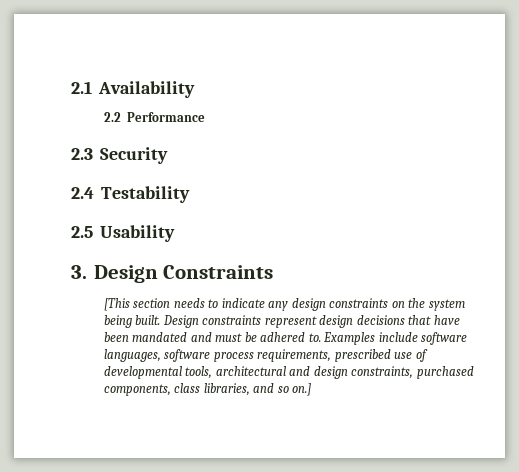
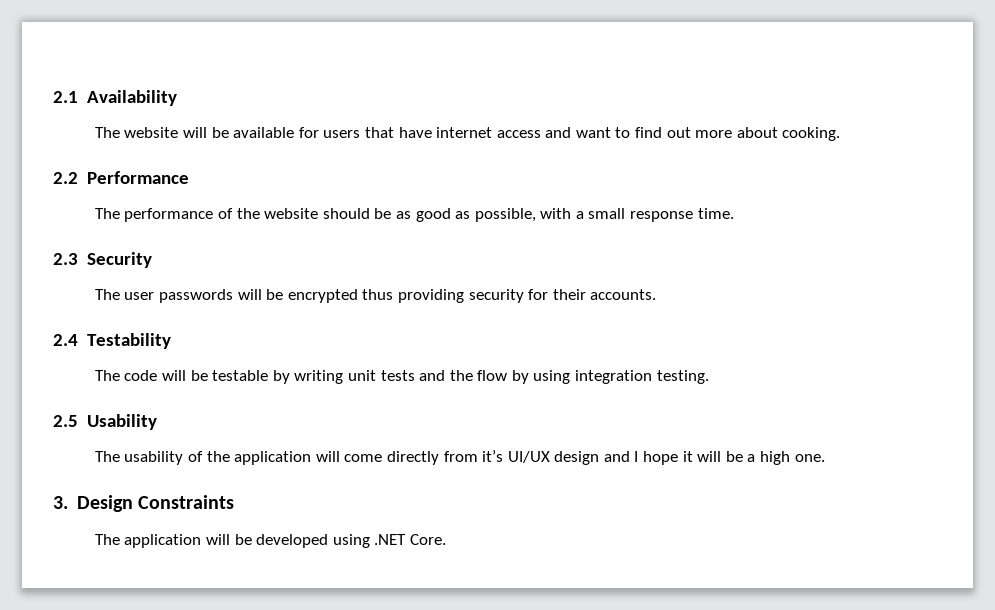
[103,112,206,122] [71,147,168,164] [71,186,190,203] [71,225,175,242] [71,265,274,283] [103,298,465,311] [103,315,460,328] [103,332,468,345] [103,349,428,362] [103,366,474,379] [103,383,312,396] 2.2 Performance // 2.3 Security // 2.4 Testability // 2.5 Usability // 3. Design Constraints // [This section needs to indicate any design constraints on the system being built. Design constraints represent design decisions that have been mandated and must be adhered to. Examples include software languages, software process requirements, prescribed use of developmental tools, architectural and design constraints, purchased components, class libraries, and so on.] -> [94,127,841,141] [53,171,189,184] [94,208,734,222] [53,252,152,268] [94,289,657,303] [53,333,171,349] [94,370,709,384] [53,414,157,430] [94,450,825,465] [53,495,234,512] [94,534,446,548] The website will be available for users that have internet access and want to find out more about cooking. // 2.2 Performance // The performance of the website should be as good as possible, with a small response time. // 2.3 Security // The user passwords will be encrypted thus providing security for their accounts. // 2.4 Testability // The code will be testable by writing unit tests and the flow by using integration testing. // 2.5 Usability // The usability of the application will come directly from it’s UI/UX design and I hope it will be a high one. // 3. Design Constraints // The application will be developed using .NET Core.

